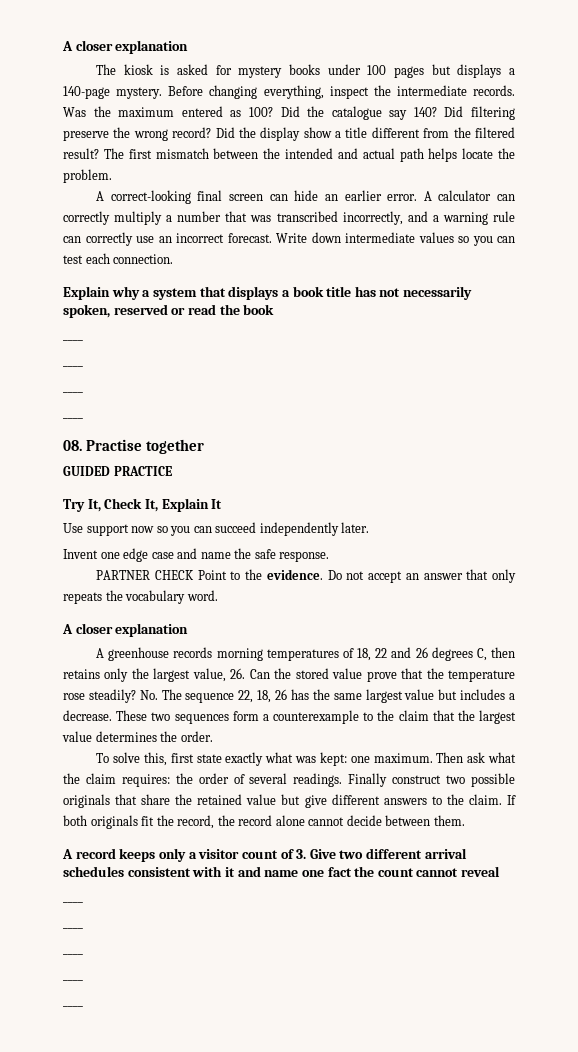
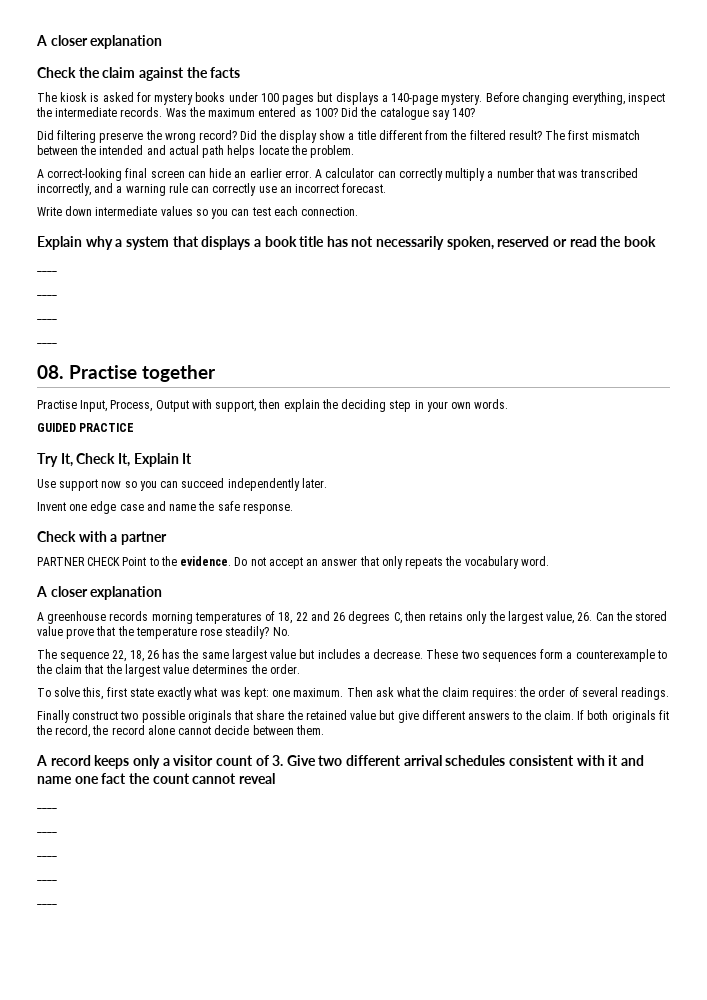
[62,40,189,54] A closer explanation -> [36,35,163,49] [37,67,241,81] A closer explanation // Check the claim against the facts
(437, 112) none -> (476, 112) //
(272, 238) none -> (387, 188) //
(205, 446) none -> [37,399,509,412] // Practise Input, Process, Output with support, then explain the deciding step in your own words.
(330, 556) none -> [37,531,167,545] // Check with a partner
(158, 695) none -> (290, 631) //
(343, 780) none -> (670, 693) //

